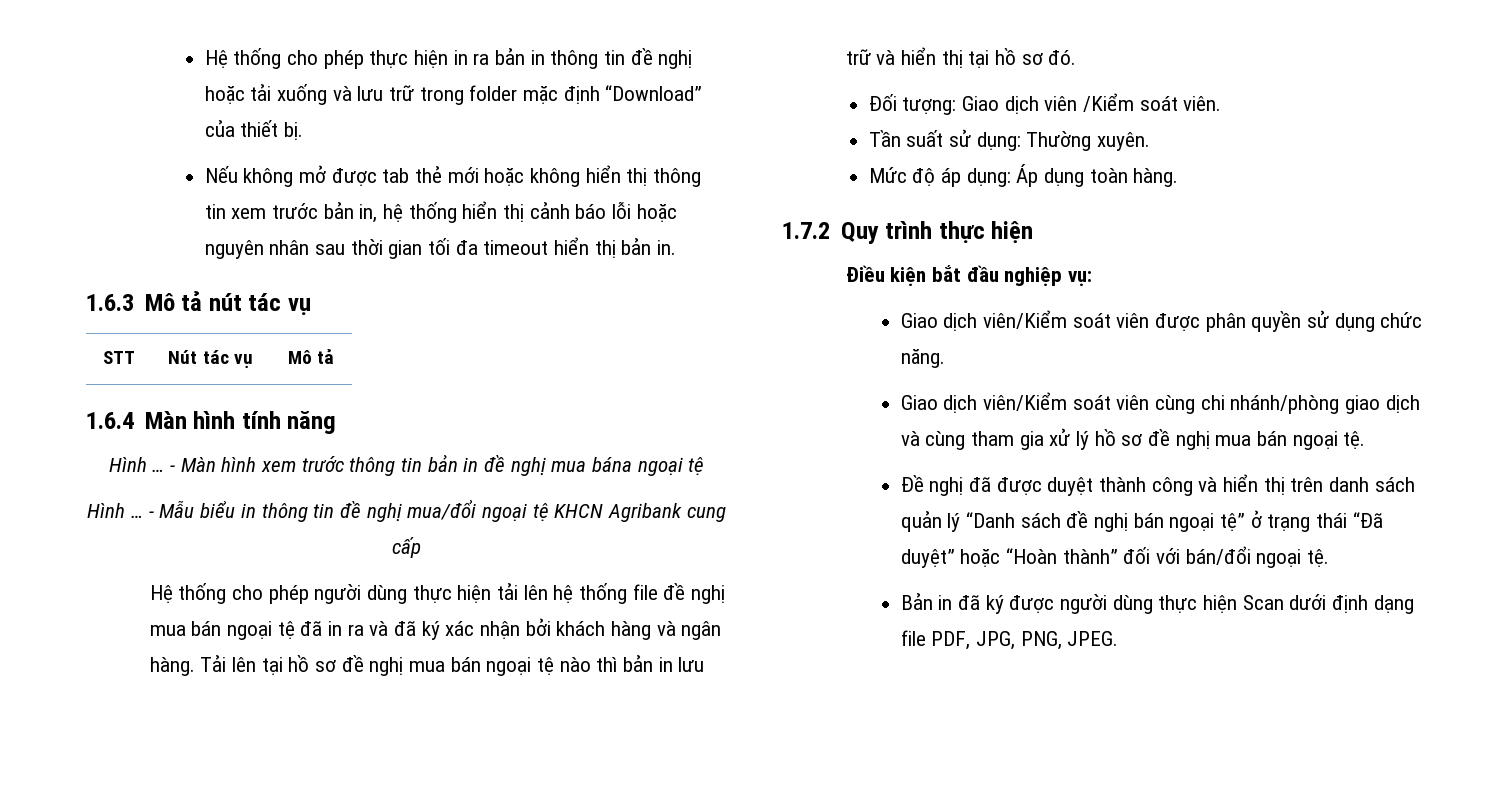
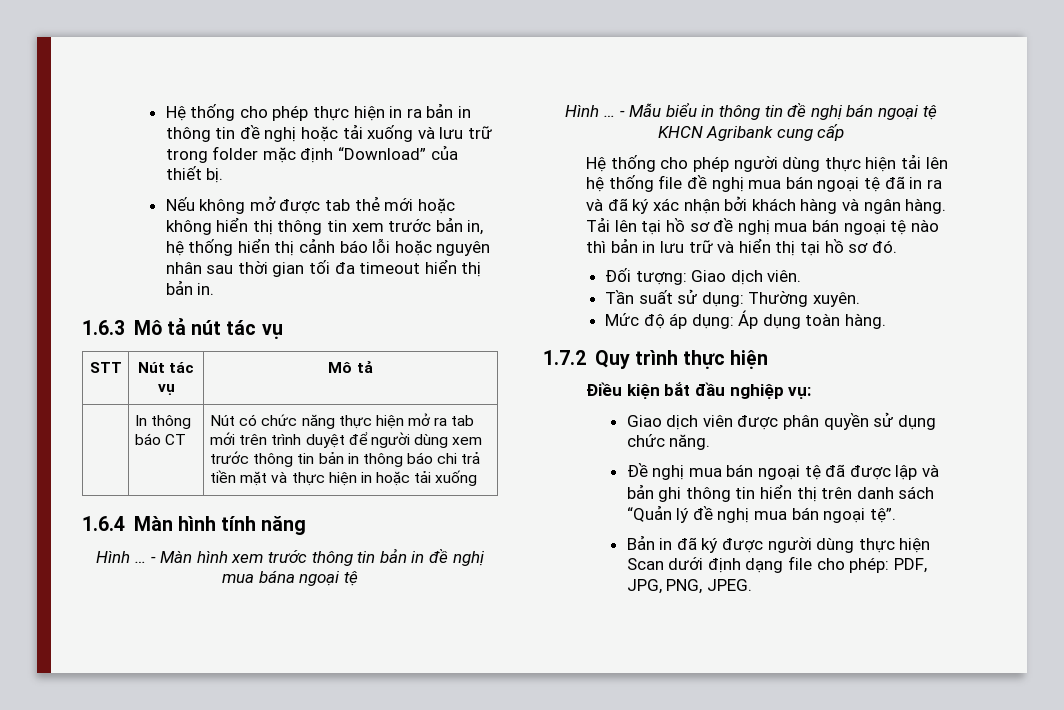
(335, 356) none -> [134,415,192,429] [134,433,187,445] [209,413,475,429] [209,432,483,448] [209,451,481,467] [209,470,478,486] // | In thông báo CT | Nút có chức năng thực hiện mở ra tab mới trên trình duyệt để người dùng xem trước thông tin bản in thông báo chi trả tiền mặt và thực hiện in hoặc tải xuống
[407,500,477,520] mua/đổi -> [846,104,874,117] bán
[1044,93,1178,112] viên /Kiểm soát -> (763, 277) none
[982,310,1111,329] viên/Kiểm soát -> (699, 422) none
[900,392,1420,414] [900,428,1366,450] [900,474,1415,496] [900,510,1383,532] [900,546,1329,568] Giao dịch viên/Kiểm soát viên cùng chi nhánh/phòng giao dịch và cùng tham gia xử lý hồ sơ đề nghị mua bán ngoại tệ. // Đề nghị đã được duyệt thành công và hiển thị trên danh sách quản lý “Danh sách đề nghị bán ngoại tệ” ở trạng thái “Đã duyệt” hoặc “Hoàn thành” đối với bán/đổi ngoại tệ. -> [626,463,939,480] [626,484,935,502] [626,505,896,523] Đề nghị mua bán ngoại tệ đã được lập và bản ghi thông tin hiển thị trên danh sách “Quản lý đề nghị mua bán ngoại tệ”.
(926, 638) none -> [816,557,890,573] cho phép:

